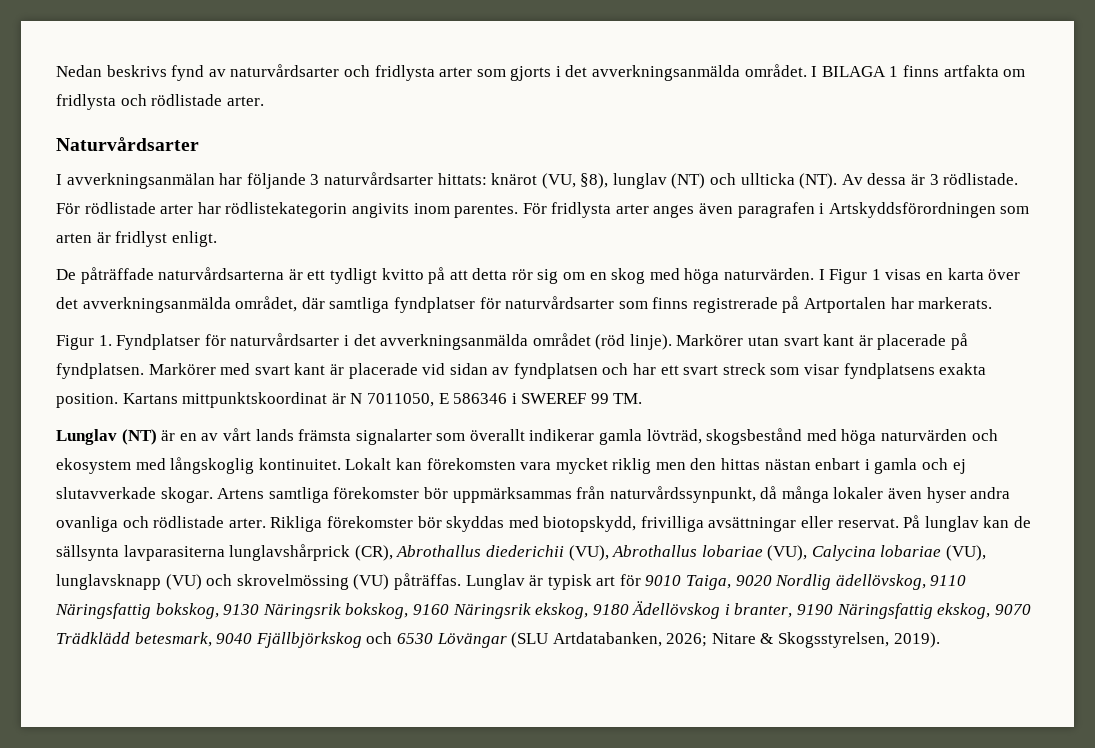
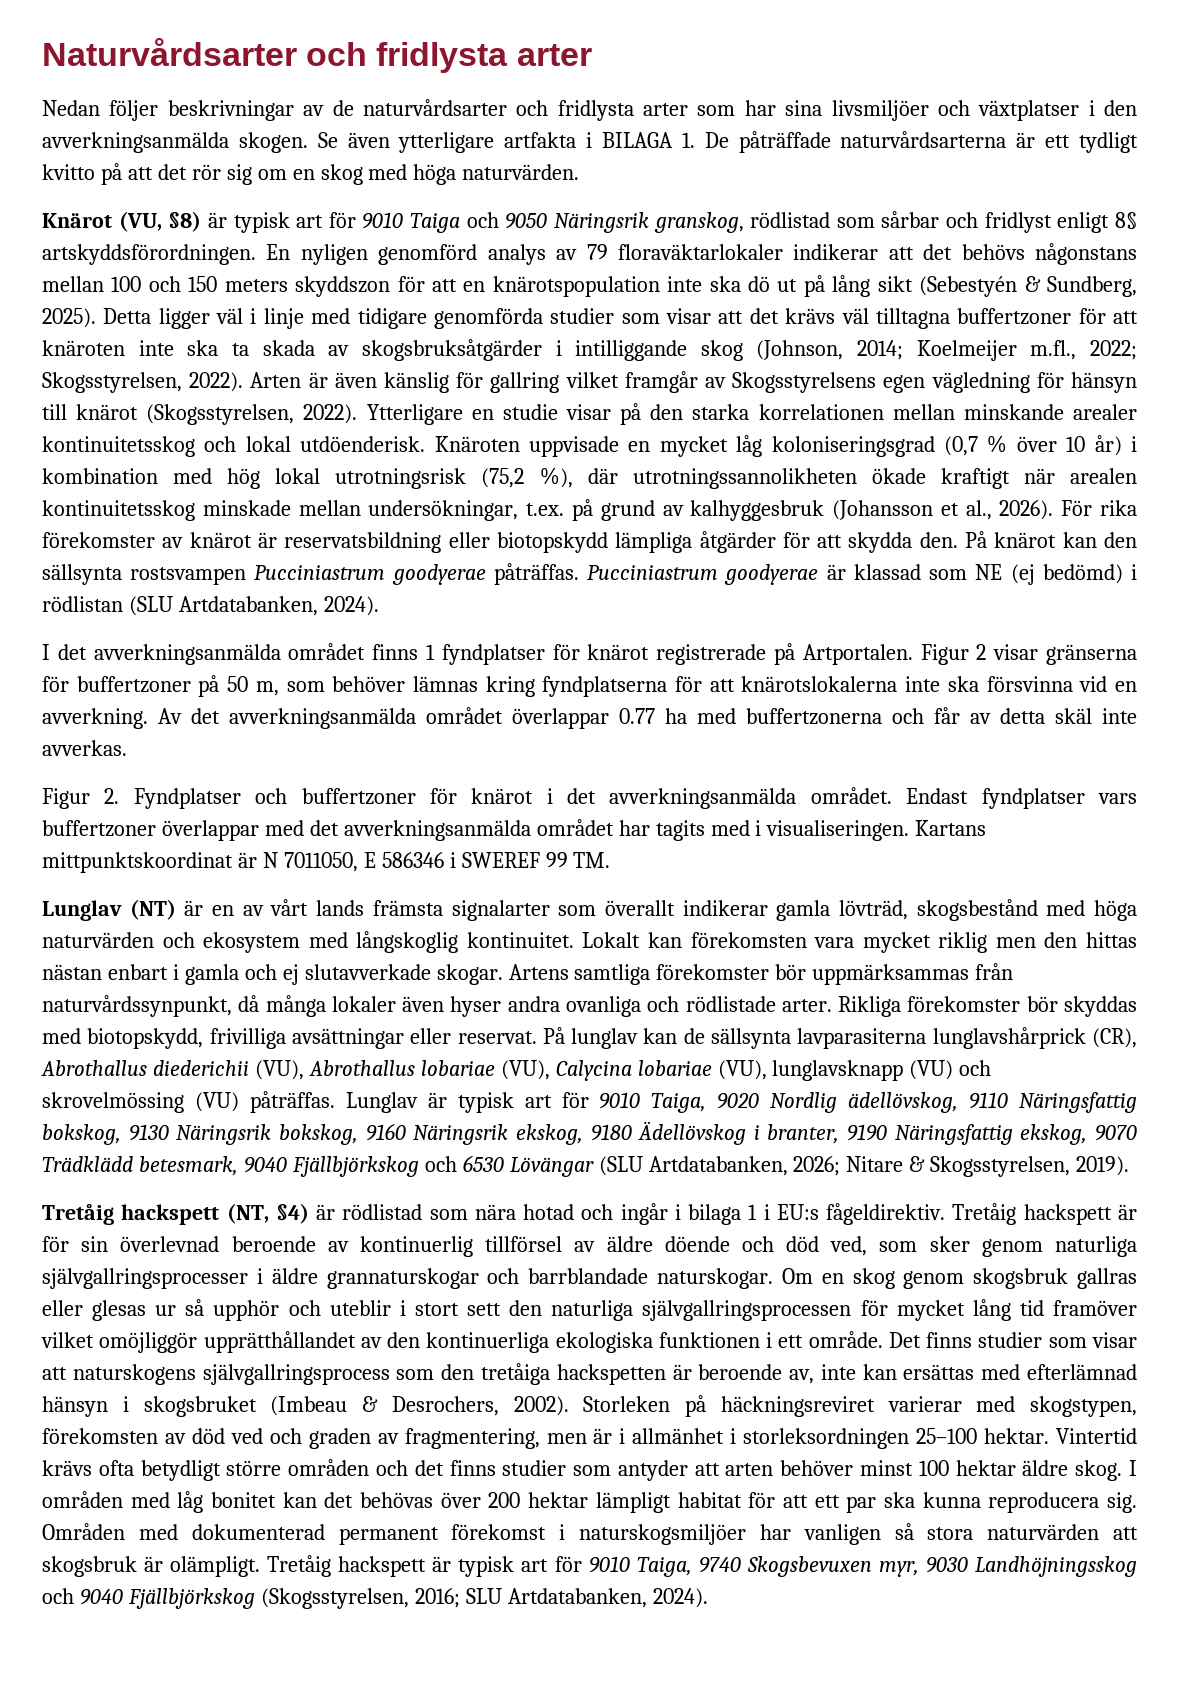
[56,65,226,81] Nedan beskrivs fynd av -> [42,37,592,73] [42,100,354,121] Naturvårdsarter och fridlysta arter // Nedan följer beskrivningar av de
[510,64,1026,81] [56,94,264,110] [56,137,199,151] [56,172,1019,189] [56,202,1030,218] [56,231,217,247] gjorts i det avverkningsanmälda området. I BILAGA 1 finns artfakta om fridlysta och rödlistade arter. // Naturvårdsarter // I avverkningsanmälan har följande 3 naturvårdsarter hittats: knärot (VU, §8), lunglav (NT) och ullticka (NT). Av dessa är 3 rödlistade. För rödlistade arter har rödlistekategorin angivits inom parentes. För fridlysta arter anges även paragrafen i Artskyddsförordningen som arten är fridlyst enligt. // -> [744,100,1137,121] [42,132,695,153] har sina livsmiljöer och växtplatser i den avverkningsanmälda skogen. Se även ytterligare artfakta i BILAGA 1.
[472,268,508,280] detta -> [157,164,187,180] det
[818,268,1021,284] [56,296,993,313] [56,333,969,350] [56,363,987,379] [56,393,118,408] I Figur 1 visas en karta över det avverkningsanmälda området, där samtliga fyndplatser för naturvårdsarter som finns registrerade på Artportalen har markerats. // Figur 1. Fyndplatser för naturvårdsarter i det avverkningsanmälda området (röd linje). Markörer utan svart kant är placerade på fyndplatsen. Markörer med svart kant är placerade vid sidan av fyndplatsen och har ett svart streck som visar fyndplatsens exakta position. -> [42,211,1138,233] [42,243,1137,265] [42,275,1138,297] [42,308,1138,329] [42,339,1137,361] [42,371,1138,393] [42,403,1137,425] [42,435,1137,457] [42,467,1138,489] [42,499,1138,521] [42,531,1137,553] [42,563,1138,585] [42,596,379,616] [42,643,1137,665] [42,675,1138,697] [42,707,1137,729] [42,740,127,756] [42,787,1137,809] [42,819,910,841] // Knärot (VU, §8) är typisk art för 9010 Taiga och 9050 Näringsrik granskog, rödlistad som sårbar och fridlyst enligt 8§ artskyddsförordningen. En nyligen genomförd analys av 79 floraväktarlokaler indikerar att det behövs någonstans mellan 100 och 150 meters skyddszon för att en knärotspopulation inte ska dö ut på lång sikt (Sebestyén & Sundberg, 2025). Detta ligger väl i linje med tidigare genomförda studier som visar att det krävs väl tilltagna buffertzoner för att knäroten inte ska ta skada av skogsbruksåtgärder i intilliggande skog (Johnson, 2014; Koelmeijer m.fl., 2022; Skogsstyrelsen, 2022). Arten är även känslig för gallring vilket framgår av Skogsstyrelsens egen vägledning för hänsyn till knärot (Skogsstyrelsen, 2022). Ytterligare en studie visar på den starka korrelationen mellan minskande arealer kontinuitetsskog och lokal utdöenderisk. Knäroten uppvisade en mycket låg koloniseringsgrad (0,7 % över 10 år) i kombination med hög lokal utrotningsrisk (75,2 %), där utrotningssannolikheten ökade kraftigt när arealen kontinuitetsskog minskade mellan undersökningar, t.ex. på grund av kalhyggesbruk (Johansson et al., 2026). För rika förekomster av knärot är reservatsbildning eller biotopskydd lämpliga åtgärder för att skydda den. På knärot kan den sällsynta rostsvampen Pucciniastrum goodyerae påträffas. Pucciniastrum goodyerae är klassad som NE (ej bedömd) i rödlistan (SLU Artdatabanken, 2024). // I det avverkningsanmälda området finns 1 fyndplatser för knärot registrerade på Artportalen. Figur 2 visar gränserna för buffertzoner på 50 m, som behöver lämnas kring fyndplatserna för att knärotslokalerna inte ska försvinna vid en avverkning. Av det avverkningsanmälda området överlappar 0.77 ha med buffertzonerna och får av detta skäl inte avverkas. // Figur 2. Fyndplatser och buffertzoner för knärot i det avverkningsanmälda området. Endast fyndplatser vars buffertzoner överlappar med det avverkningsanmälda området har tagits med i visualiseringen.
(940, 640) none -> [42,1203,1138,1225] [42,1236,1137,1257] [42,1268,1138,1289] [42,1299,1137,1321] [41,1331,1137,1353] [42,1363,1138,1385] [42,1395,1137,1417] [42,1428,1137,1449] [42,1459,1137,1481] [42,1491,1138,1513] [42,1523,1139,1545] [42,1555,1138,1577] [42,1588,708,1609] // Tretåig hackspett (NT, §4) är rödlistad som nära hotad och ingår i bilaga 1 i EU:s fågeldirektiv. Tretåig hackspett är för sin överlevnad beroende av kontinuerlig tillförsel av äldre döende och död ved, som sker genom naturliga självgallringsprocesser i äldre grannaturskogar och barrblandade naturskogar. Om en skog genom skogsbruk gallras eller glesas ur så upphör och uteblir i stort sett den naturliga självgallringsprocessen för mycket lång tid framöver vilket omöjliggör upprätthållandet av den kontinuerliga ekologiska funktionen i ett område. Det finns studier som visar att naturskogens självgallringsprocess som den tretåiga hackspetten är beroende av, inte kan ersättas med efterlämnad hänsyn i skogsbruket (Imbeau & Desrochers, 2002). Storleken på häckningsreviret varierar med skogstypen, förekomsten av död ved och graden av fragmentering, men är i allmänhet i storleksordningen 25–100 hektar. Vintertid krävs ofta betydligt större områden och det finns studier som antyder att arten behöver minst 100 hektar äldre skog. I områden med låg bonitet kan det behövas över 200 hektar lämpligt habitat för att ett par ska kunna reproducera sig. Områden med dokumenterad permanent förekomst i naturskogsmiljöer har vanligen så stora naturvärden att skogsbruk är olämpligt. Tretåig hackspett är typisk art för 9010 Taiga, 9740 Skogsbevuxen myr, 9030 Landhöjningsskog och 9040 Fjällbjörkskog (Skogsstyrelsen, 2016; SLU Artdatabanken, 2024).

